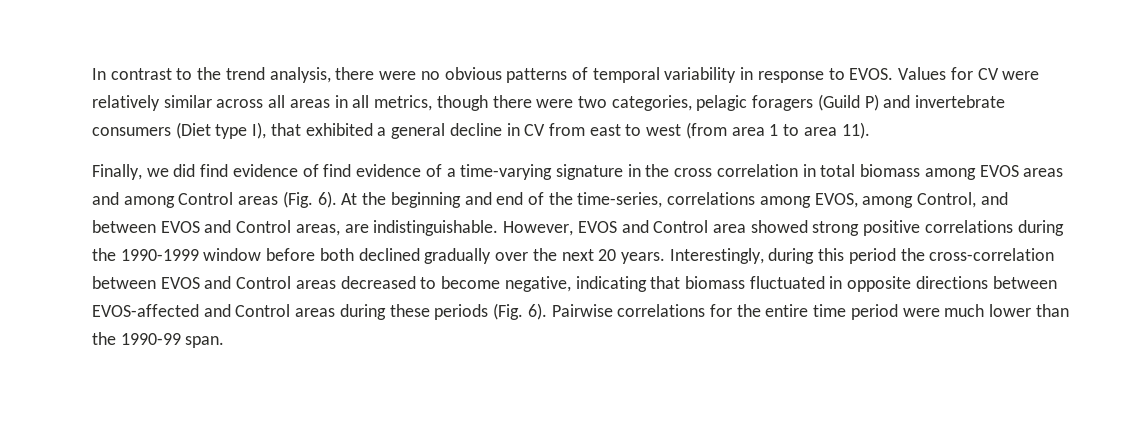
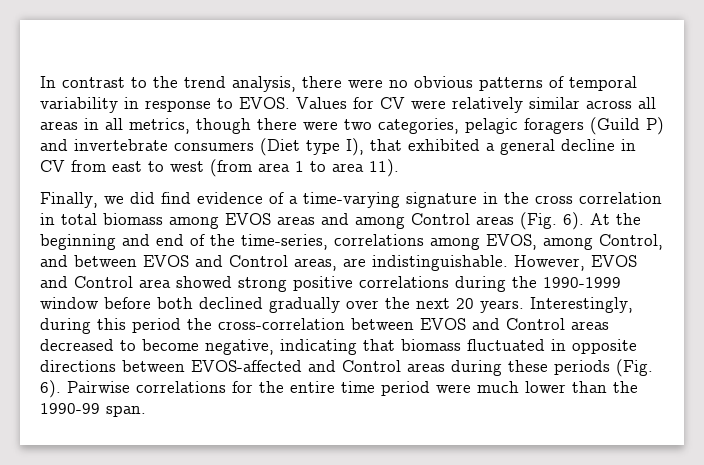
[323,164,442,177] find evidence of -> (284, 198) none

